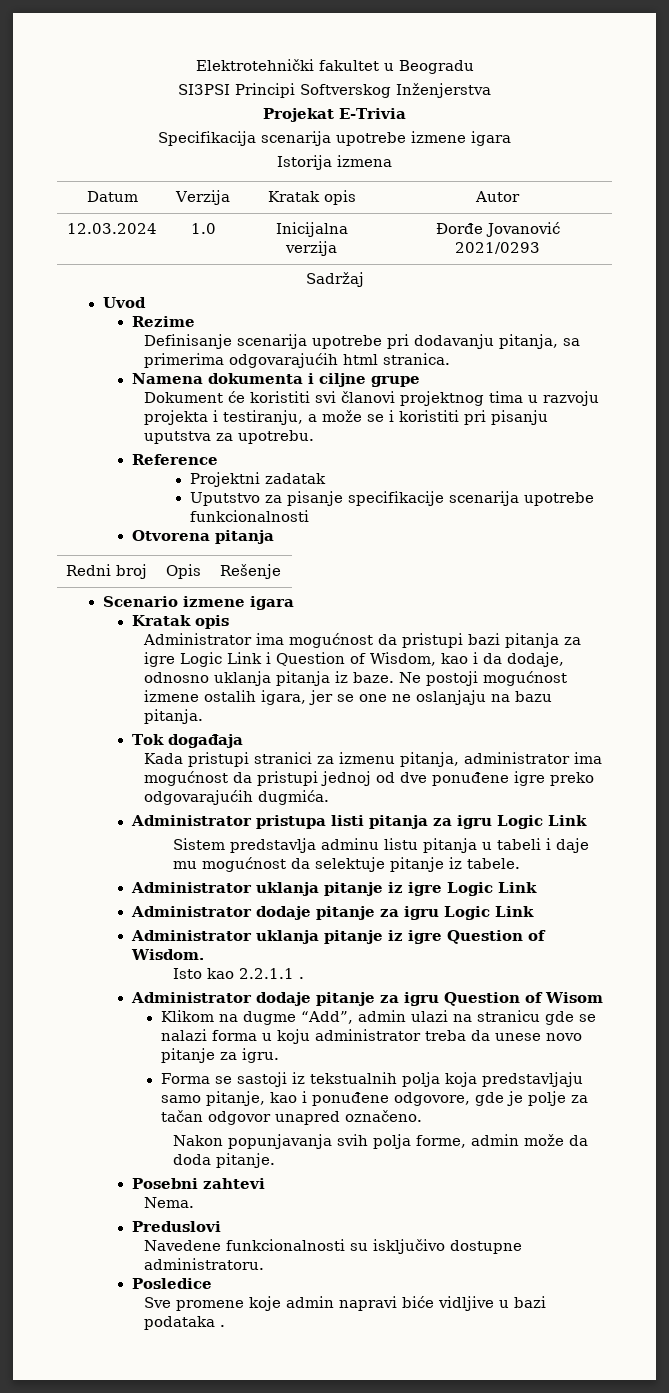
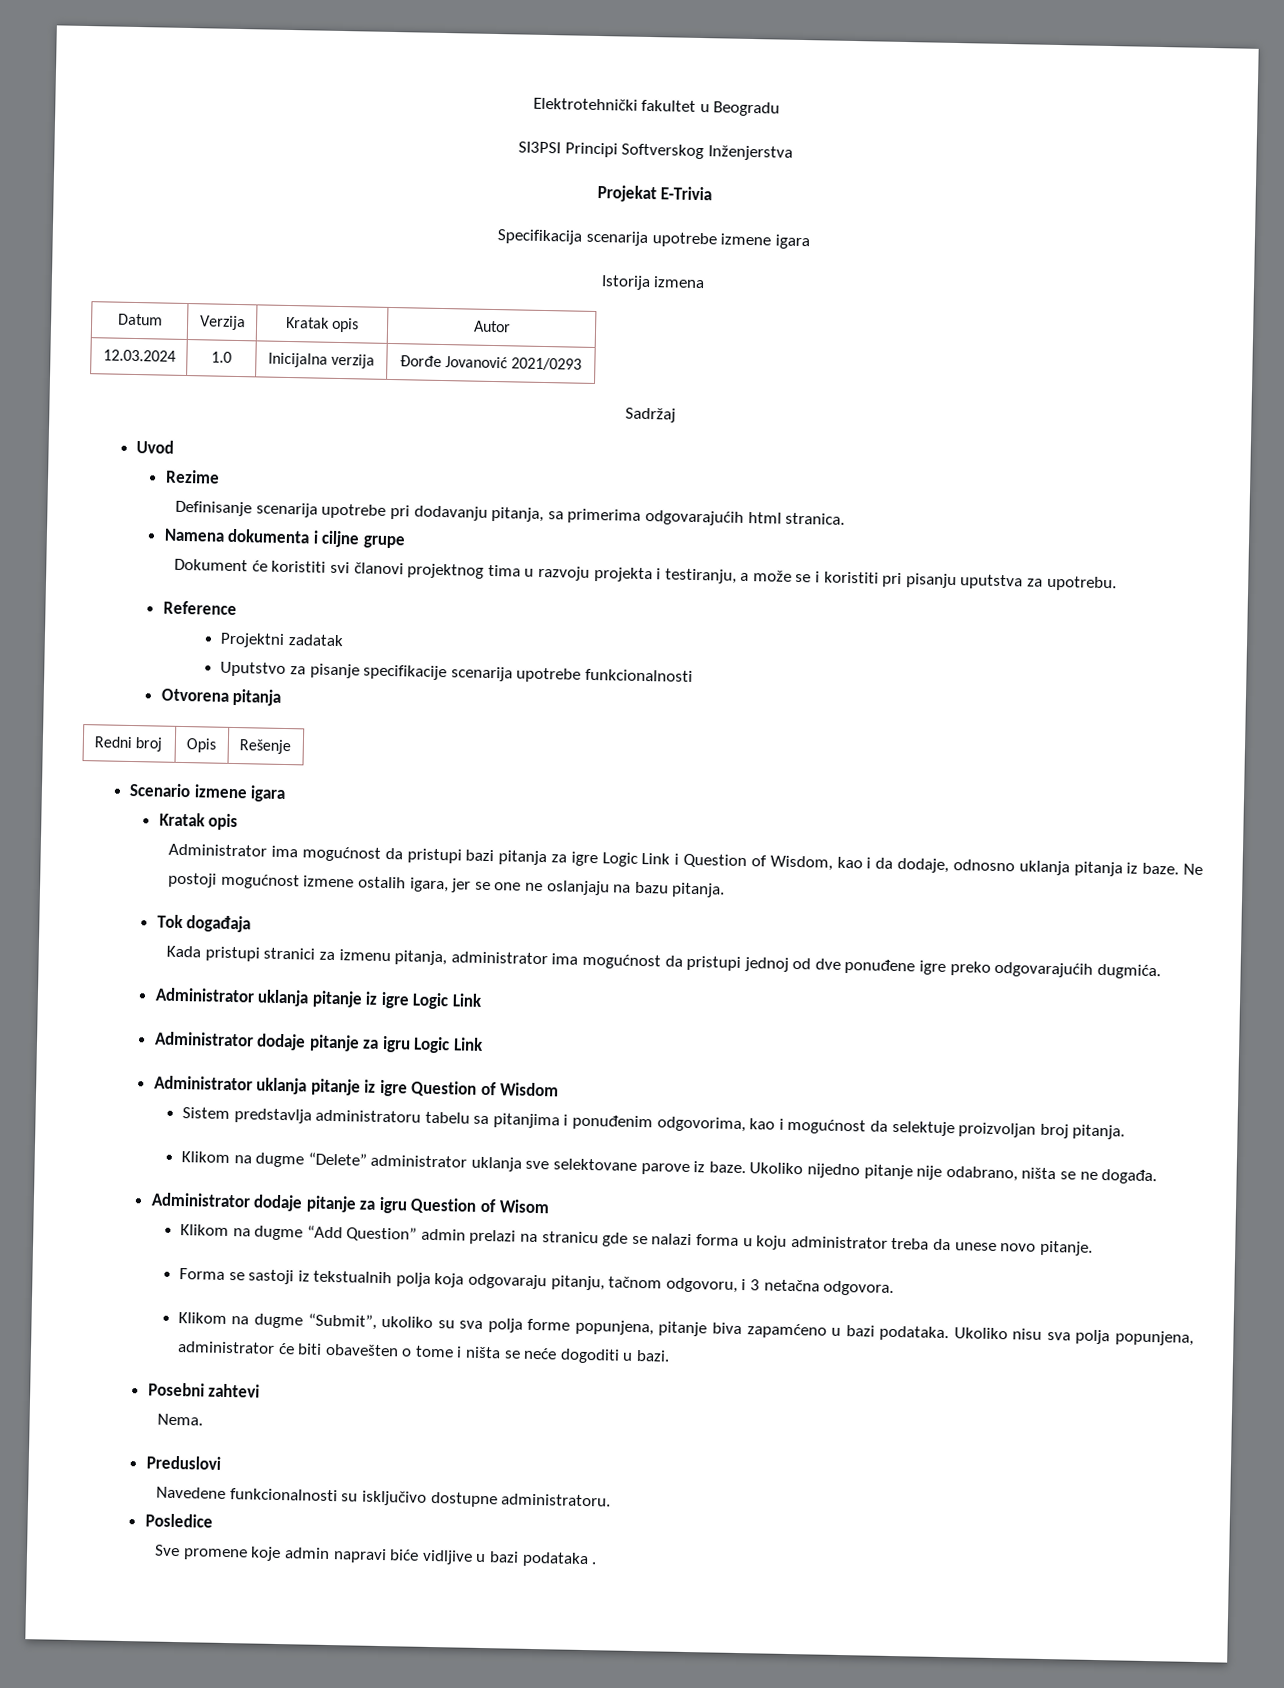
[130,815,587,829] [173,838,590,853] [173,857,521,872] // Administrator pristupa listi pitanja za igru Logic Link // Sistem predstavlja adminu listu pitanja u tabeli i daje mu mogućnost da selektuje pitanje iz tabele. -> (1161, 971) none
[130,949,204,960] [173,968,305,979] Wisdom. // Isto kao 2.2.1.1 . -> [499,1082,559,1097] [181,1107,1126,1140] [180,1151,1158,1185] Wisdom // Sistem predstavlja administratoru tabelu sa pitanjima i ponuđenim odgovorima, kao i mogućnost da selektuje proizvoljan broj pitanja. // Klikom na dugme “Delete” administrator uklanja sve selektovane parove iz baze. Ukoliko nijedno pitanje nije odabrano, ništa se ne događa.
[300,1010,448,1024] “Add”, admin ulazi -> [306,1225,517,1245] “Add Question” admin prelazi
[160,1048,279,1063] pitanje za igru. -> [1039,1240,1093,1256] pitanje.
[481,1072,583,1087] [160,1091,588,1106] [160,1110,422,1125] [173,1134,589,1149] [173,1153,276,1168] predstavljaju samo pitanje, kao i ponuđene odgovore, gde je polje za tačan odgovor unapred označeno. // Nakon popunjavanja svih polja forme, admin može da doda pitanje. -> [468,1273,895,1297] [177,1312,1194,1346] [176,1341,670,1364] odgovaraju pitanju, tačnom odgovoru, i 3 netačna odgovora. // Klikom na dugme “Submit”, ukoliko su sva polja forme popunjena, pitanje biva zapamćeno u bazi podataka. Ukoliko nisu sva polja popunjena, administrator će biti obavešten o tome i ništa se neće dogoditi u bazi.

